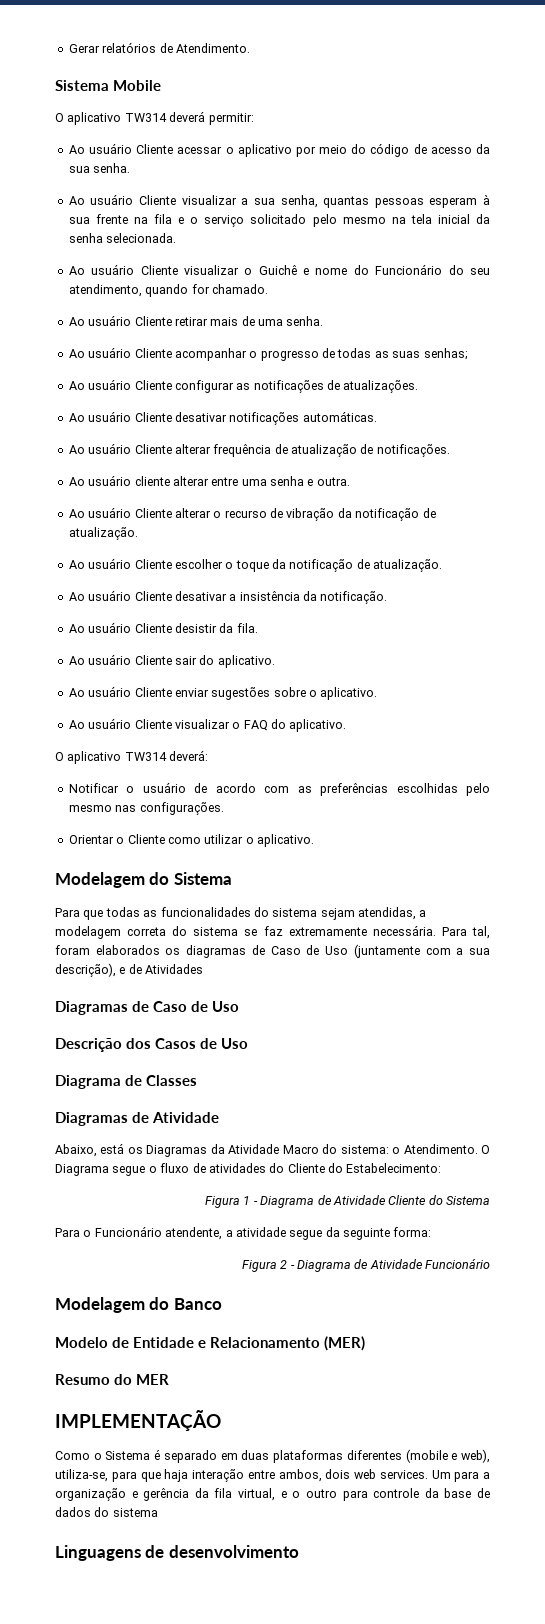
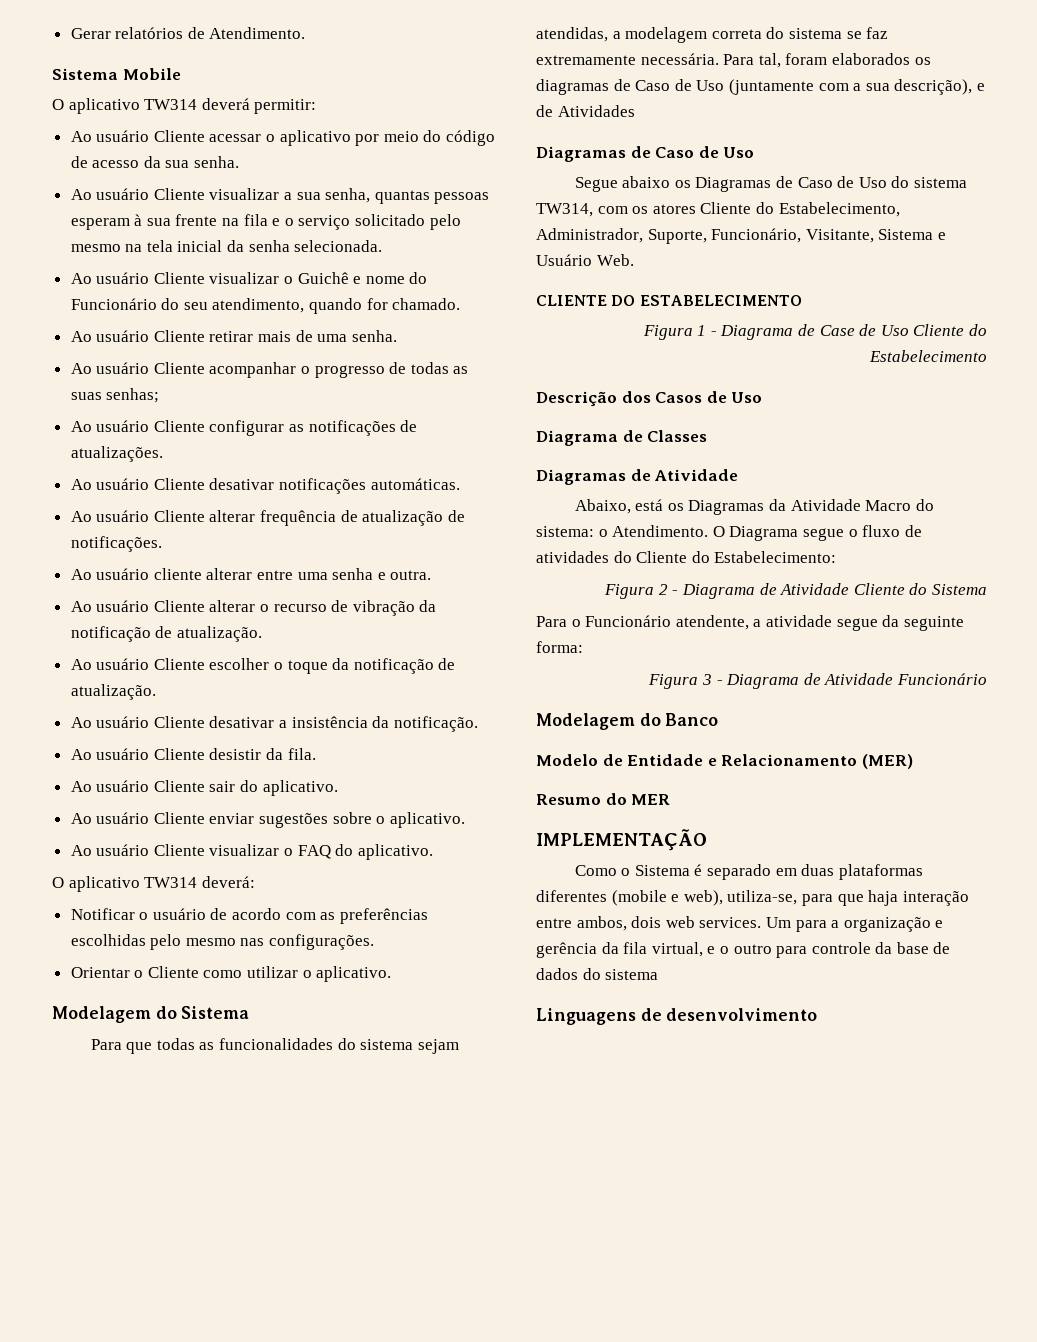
(239, 1006) none -> [574,176,967,192] [536,202,900,217] [536,228,946,244] [536,254,634,266] [536,295,802,306] [642,324,987,340] [869,350,987,362] // Segue abaixo os Diagramas de Caso de Uso do sistema TW314, com os atores Cliente do Estabelecimento, Administrador, Suporte, Funcionário, Visitante, Sistema e Usuário Web. // CLIENTE DO ESTABELECIMENTO // Figura 1 - Diagrama de Case de Uso Cliente do Estabelecimento
[243,1196,251,1205] 1 -> [658,584,668,595] 2
[280,1260,288,1269] 2 -> [702,674,713,685] 3

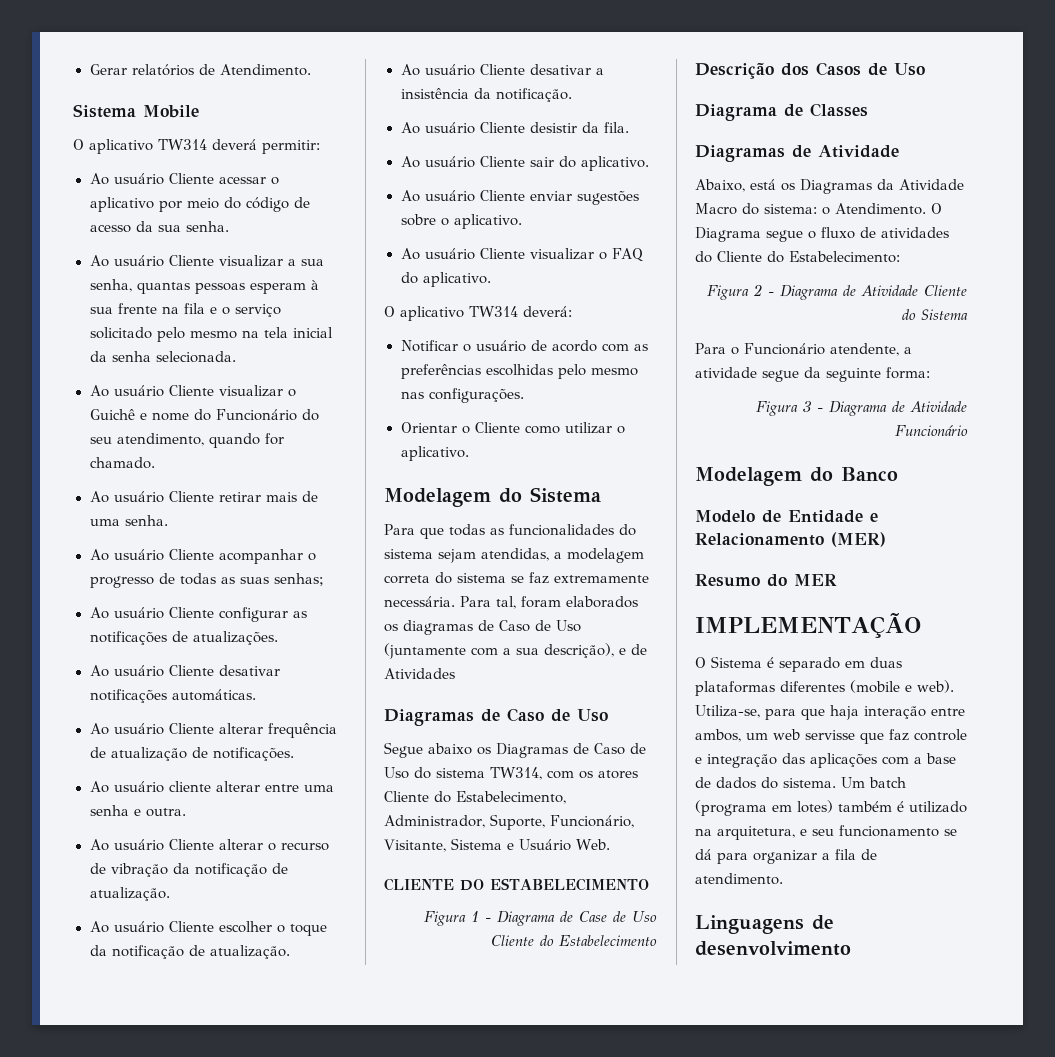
[574,865,631,876] Como o -> [695,657,706,668] O
[683,890,798,906] web), utiliza-se, -> [917,680,954,693] [695,705,760,718] web). Utiliza-se,
[631,916,944,932] [536,942,951,958] [536,968,659,980] dois web services. Um para a organização e gerência da fila virtual, e o outro para controle da base de dados do sistema -> [746,729,967,744] [695,753,956,768] [695,777,906,789] [695,800,967,816] [695,825,957,840] [695,849,877,864] [695,873,783,885] um web servisse que faz controle e integração das aplicações com a base de dados do sistema. Um batch (programa em lotes) também é utilizado na arquitetura, e seu funcionamento se dá para organizar a fila de atendimento.

